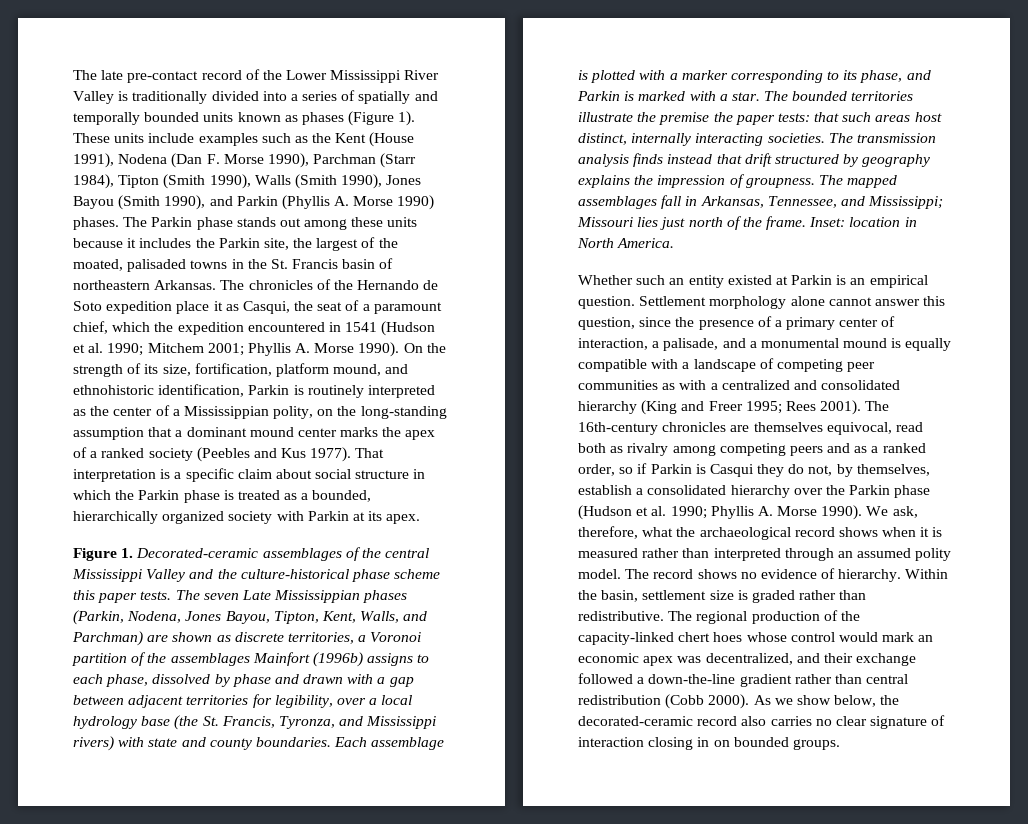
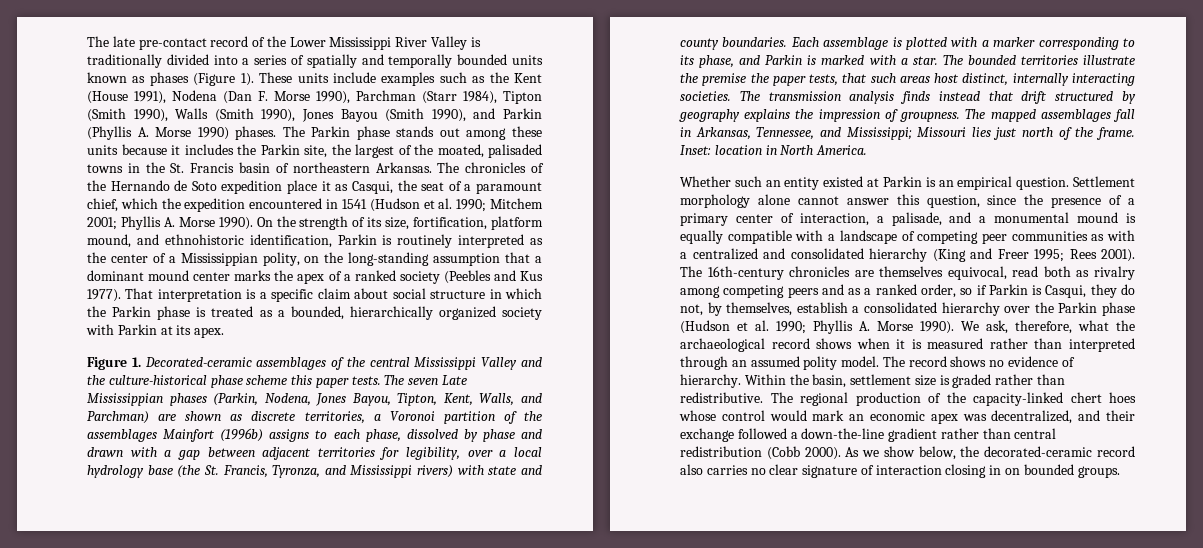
[777,113,810,122] tests: -> [809,74,839,86] tests,
[709,464,754,477] Casqui -> [1045,285,1087,298] Casqui,

